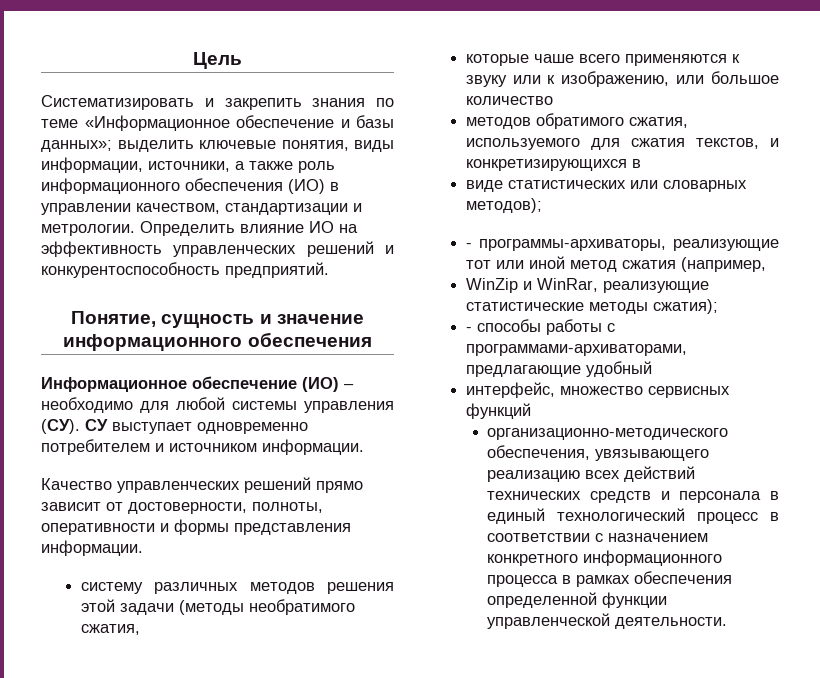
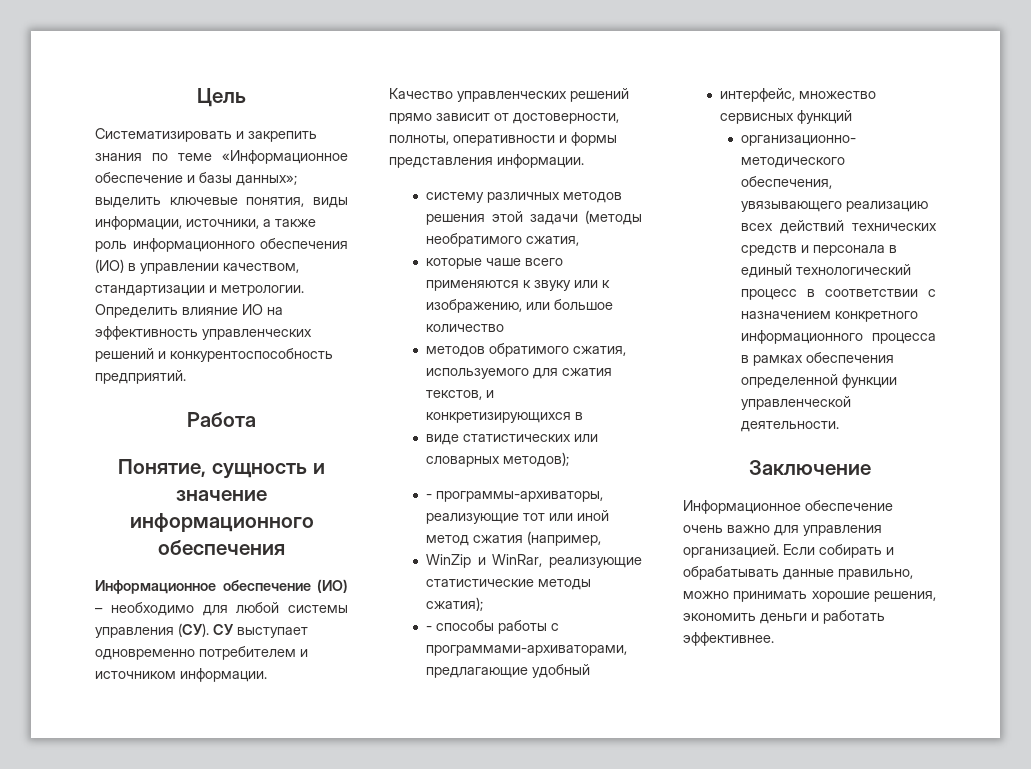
(329, 270) none -> [187,412,256,427] // Работа
(728, 623) none -> [748,460,871,475] [683,500,893,514] [683,525,882,536] [683,544,894,558] [683,566,913,580] [683,591,936,602] [683,610,885,624] [683,632,774,646] // Заключение // Информационное обеспечение очень важно для управления организацией. Если собирать и обрабатывать данные правильно, можно принимать хорошие решения, экономить деньги и работать эффективнее.

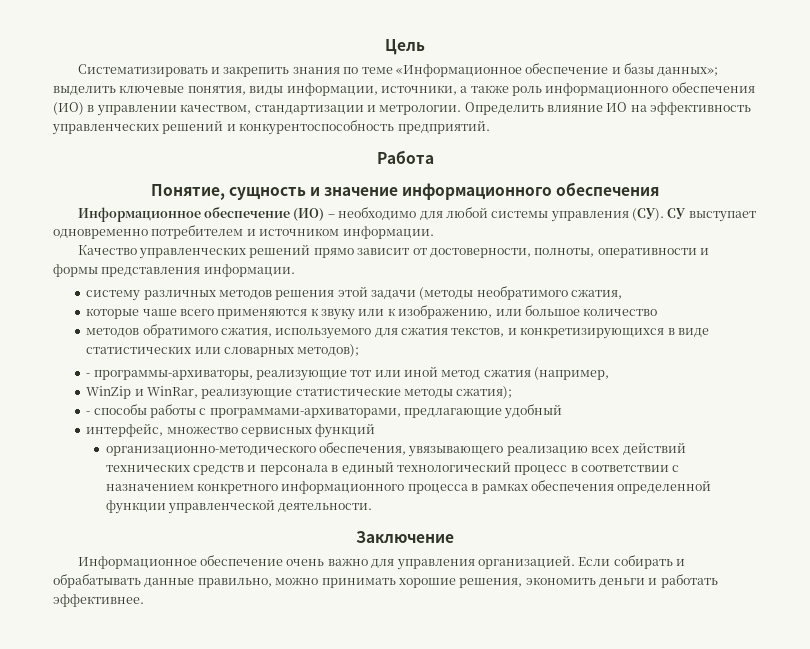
(584, 416) // -> (675, 331) none

